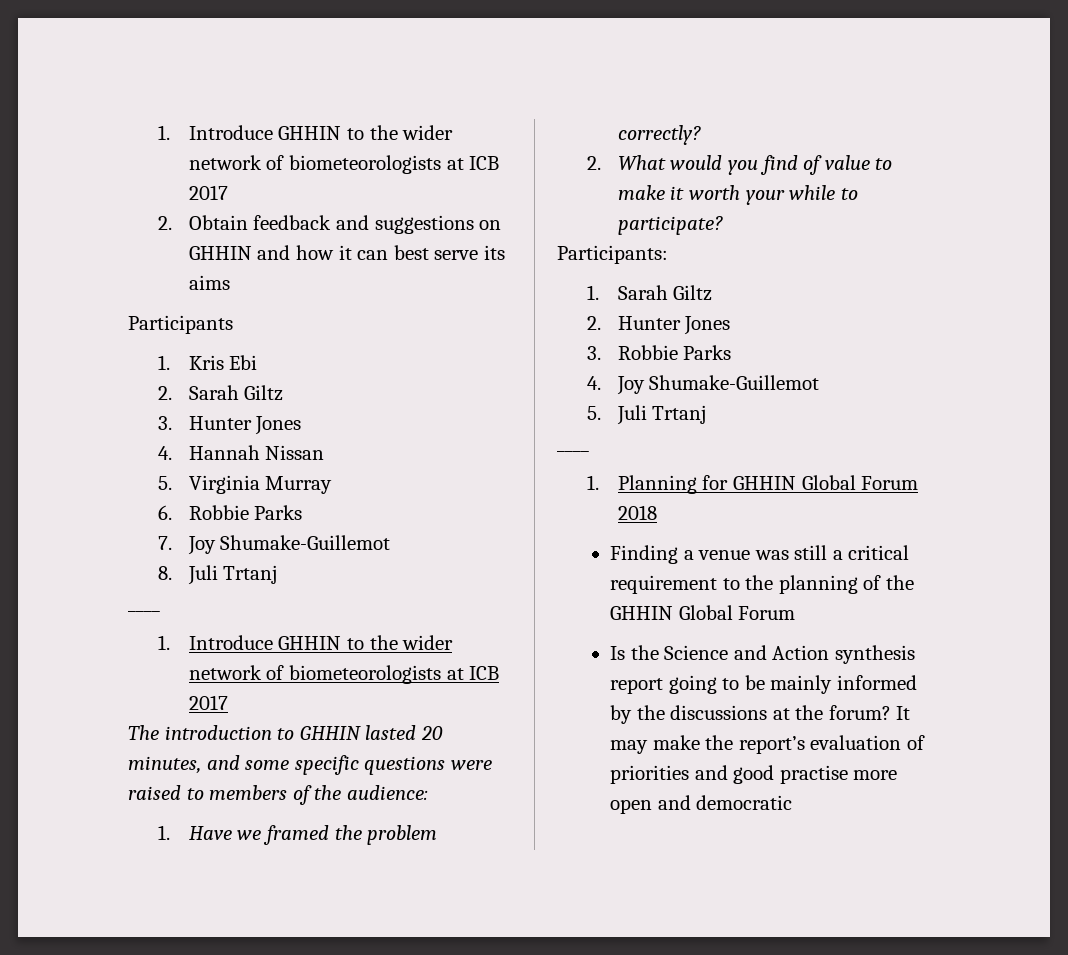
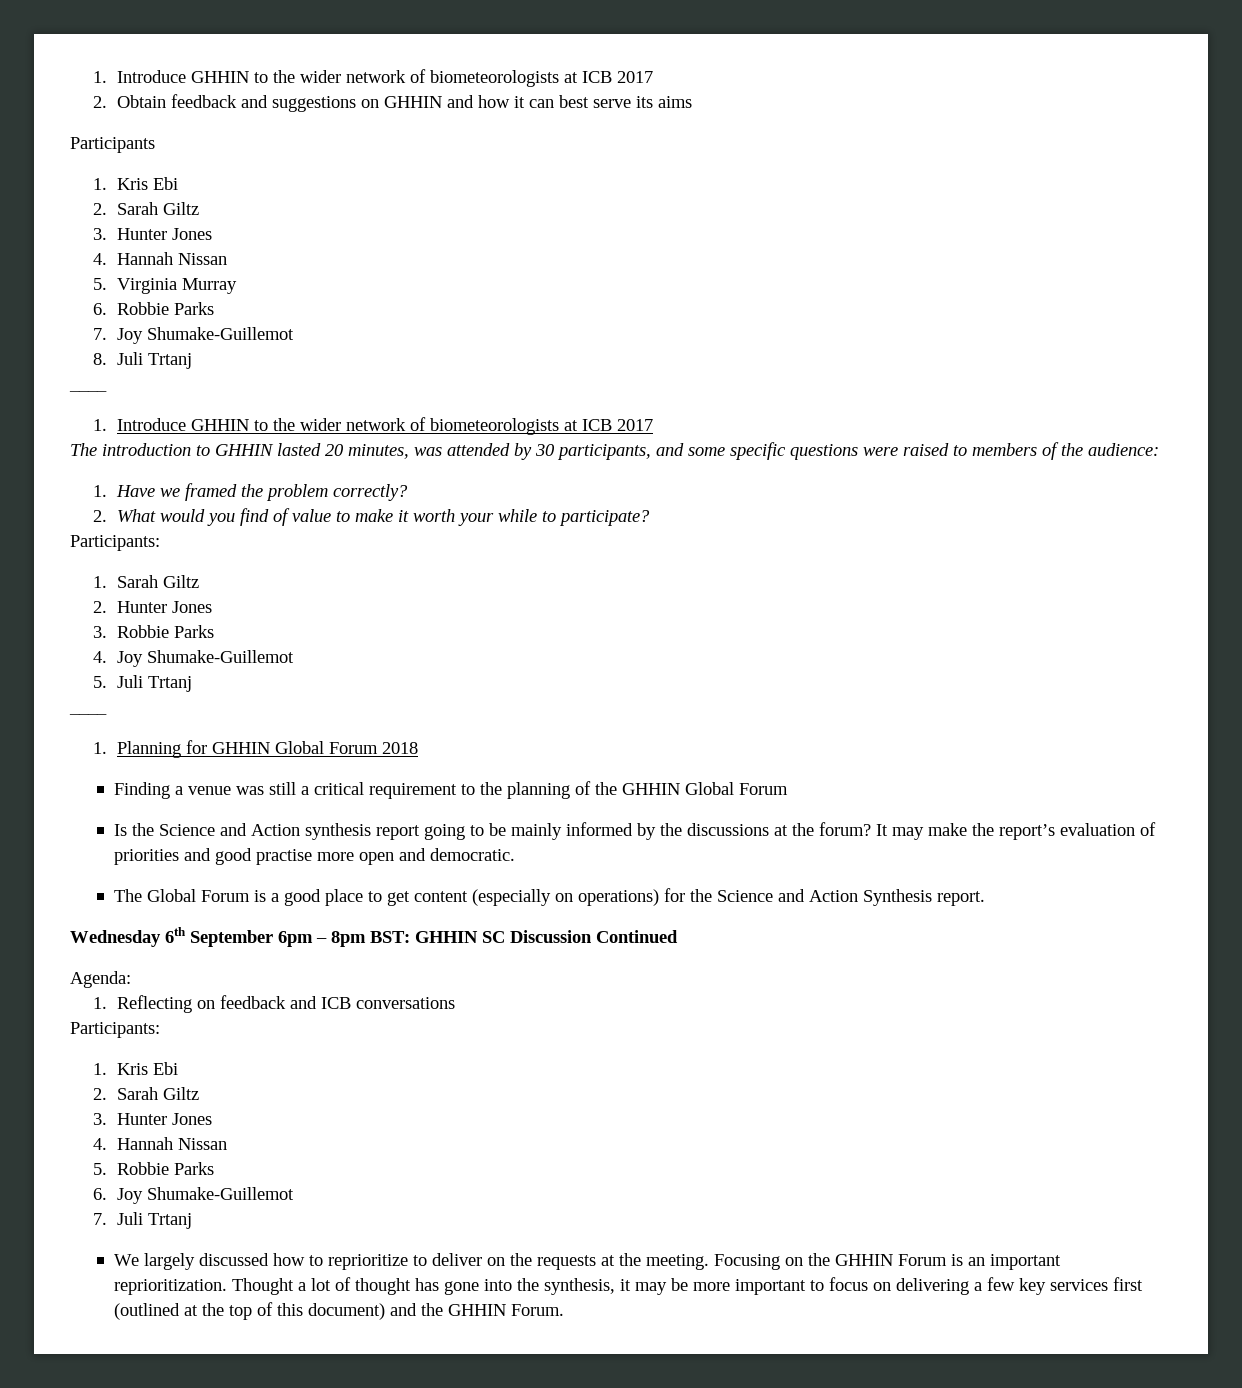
(201, 765) none -> [414,443,651,460] was attended by 30 participants,
[696,795,793,810] democratic -> [429,848,515,861] [113,888,985,906] [70,927,678,947] [70,971,131,988] [93,995,455,1013] [70,1022,160,1038] [93,1062,178,1075] [93,1087,199,1100] [93,1113,212,1125] [93,1137,227,1150] [93,1162,214,1175] [93,1187,294,1204] [93,1212,192,1229] [113,1253,1061,1270] [113,1277,1143,1295] [113,1302,564,1320] democratic. // The Global Forum is a good place to get content (especially on operations) for the Science and Action Synthesis report. // Wednesday 6th September 6pm – 8pm BST: GHHIN SC Discussion Continued // Agenda: // 1. Reflecting on feedback and ICB conversations // Participants: // 1. Kris Ebi // 2. Sarah Giltz // 3. Hunter Jones // 4. Hannah Nissan // 5. Robbie Parks // 6. Joy Shumake-Guillemot // 7. Juli Trtanj // We largely discussed how to reprioritize to deliver on the requests at the meeting. Focusing on the GHHIN Forum is an important reprioritization. Thought a lot of thought has gone into the synthesis, it may be more important to focus on delivering a few key services first (outlined at the top of this document) and the GHHIN Forum.

